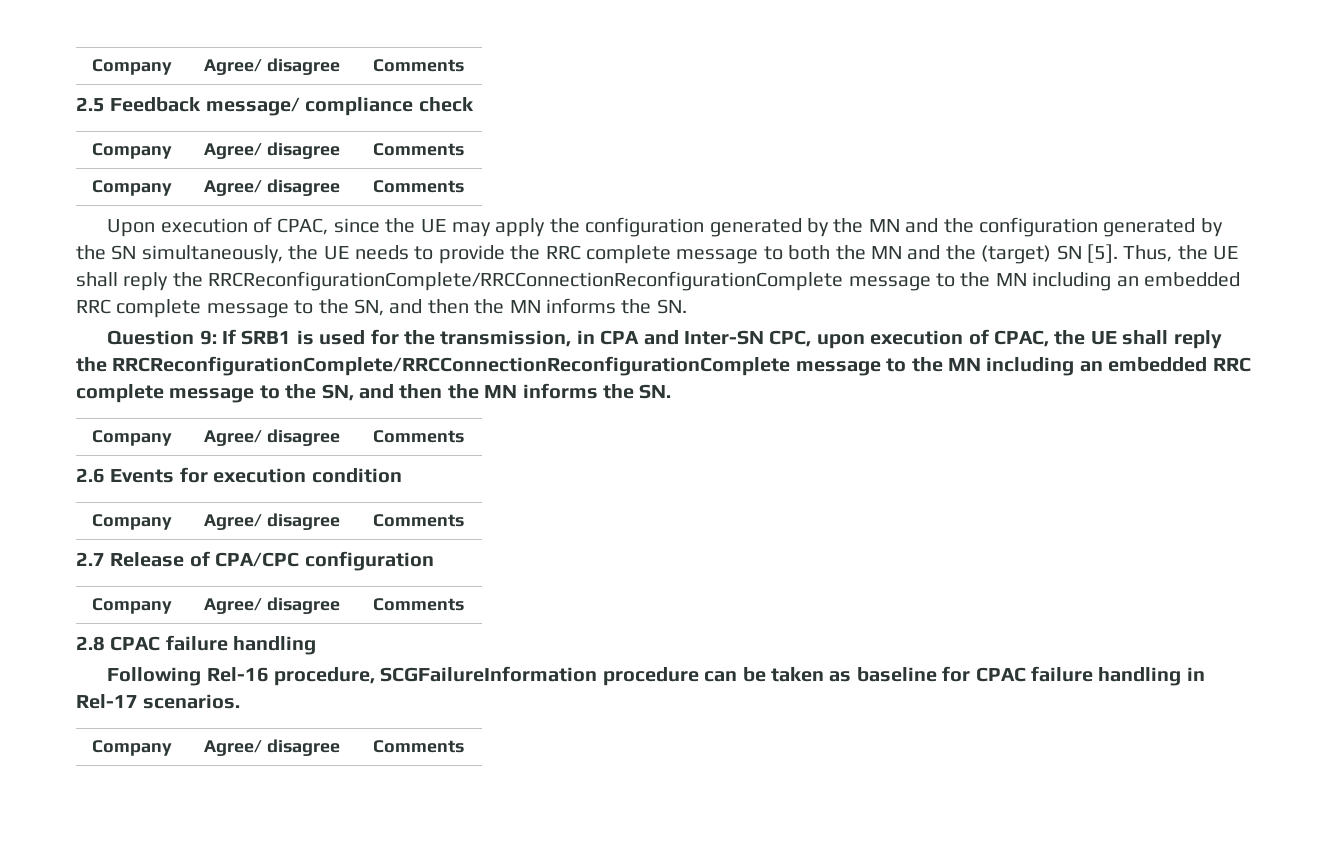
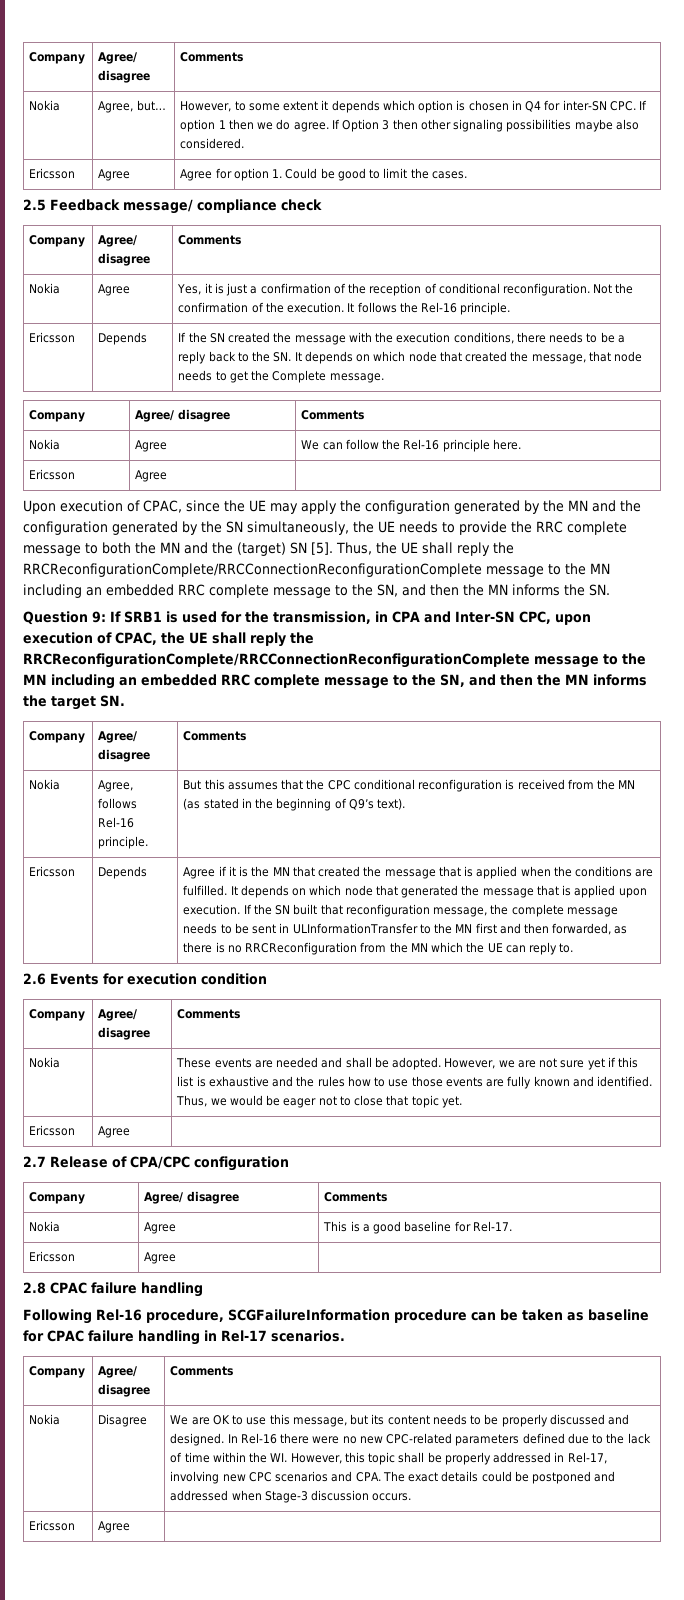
[91,59,172,75] [203,58,340,75] [372,59,464,72] Company | Agree/ disagree | Comments -> [29,52,86,64] [98,52,138,64] [98,70,151,83] [180,52,244,62] [29,100,61,111] [98,100,166,113] [180,100,647,113] [180,119,639,132] [180,138,245,149] [29,168,76,179] [98,169,131,181] [180,168,467,181] Company | Agree/ disagree | Comments // Nokia | Agree, but… | However, to some extent it depends which option is chosen in Q4 for inter-SN CPC. If option 1 then we do agree. If Option 3 then other signaling possibilities maybe also considered. // Ericsson | Agree | Agree for option 1. Could be good to limit the cases.
[91,180,172,196] [203,179,340,196] [372,180,464,193] Company | Agree/ disagree | Comments -> [29,283,61,294] [98,284,131,296] [177,283,634,296] [178,302,511,315] [29,332,76,343] [98,332,148,345] [178,332,625,345] [178,351,642,364] [178,370,384,383] [29,410,86,422] [135,409,230,422] [301,410,365,420] [29,439,61,450] [135,440,168,452] [301,439,521,452] [29,469,76,480] [135,470,168,482] Nokia | Agree | Yes, it is just a confirmation of the reception of conditional reconfiguration. Not the confirmation of the execution. It follows the Rel-16 principle. // Ericsson | Depends | If the SN created the message with the execution conditions, there needs to be a reply back to the SN. It depends on which node that created the message, that node needs to get the Complete message. // Company | Agree/ disagree | Comments // Nokia | Agree | We can follow the Rel-16 principle here. // Ericsson | Agree |
(634, 391) none -> [51,696,96,710] target
(464, 436) none -> [29,779,61,790] [98,780,134,792] [98,798,138,809] [98,817,135,828] [98,836,149,849] [183,779,636,792] [183,798,406,811] [29,866,76,877] [98,866,148,879] [183,866,654,879] [183,885,647,898] [183,904,618,917] [183,923,628,935] [183,942,574,955] // Nokia | Agree, follows Rel-16 principle. | But this assumes that the CPC conditional reconfiguration is received from the MN (as stated in the beginning of Q9’s text). // Ericsson | Depends | Agree if it is the MN that created the message that is applied when the conditions are fulfilled. It depends on which node that generated the message that is applied upon execution. If the SN built that reconfiguration message, the complete message needs to be sent in ULInformationTransfer to the MN first and then forwarded, as there is no RRCReconfiguration from the MN which the UE can reply to.
(464, 520) none -> [29,1057,61,1068] [176,1057,638,1070] [177,1076,652,1089] [176,1095,462,1108] [29,1125,76,1136] [98,1126,131,1138] // Nokia | | These events are needed and shall be adopted. However, we are not sure yet if this list is exhaustive and the rules how to use those events are fully known and identified. Thus, we would be eager not to close that topic yet. // Ericsson | Agree |
(464, 604) none -> [29,1221,61,1232] [144,1222,177,1234] [323,1221,512,1234] [29,1251,76,1262] [144,1252,177,1264] // Nokia | Agree | This is a good baseline for Rel-17. // Ericsson | Agree |
(464, 746) none -> [29,1414,61,1425] [98,1414,148,1427] [170,1414,629,1427] [170,1433,651,1446] [170,1452,607,1465] [170,1471,616,1484] [170,1490,412,1503] [29,1520,76,1531] [98,1521,131,1533] // Nokia | Disagree | We are OK to use this message, but its content needs to be properly discussed and designed. In Rel-16 there were no new CPC-related parameters defined due to the lack of time within the WI. However, this topic shall be properly addressed in Rel-17, involving new CPC scenarios and CPA. The exact details could be postponed and addressed when Stage-3 discussion occurs. // Ericsson | Agree |

